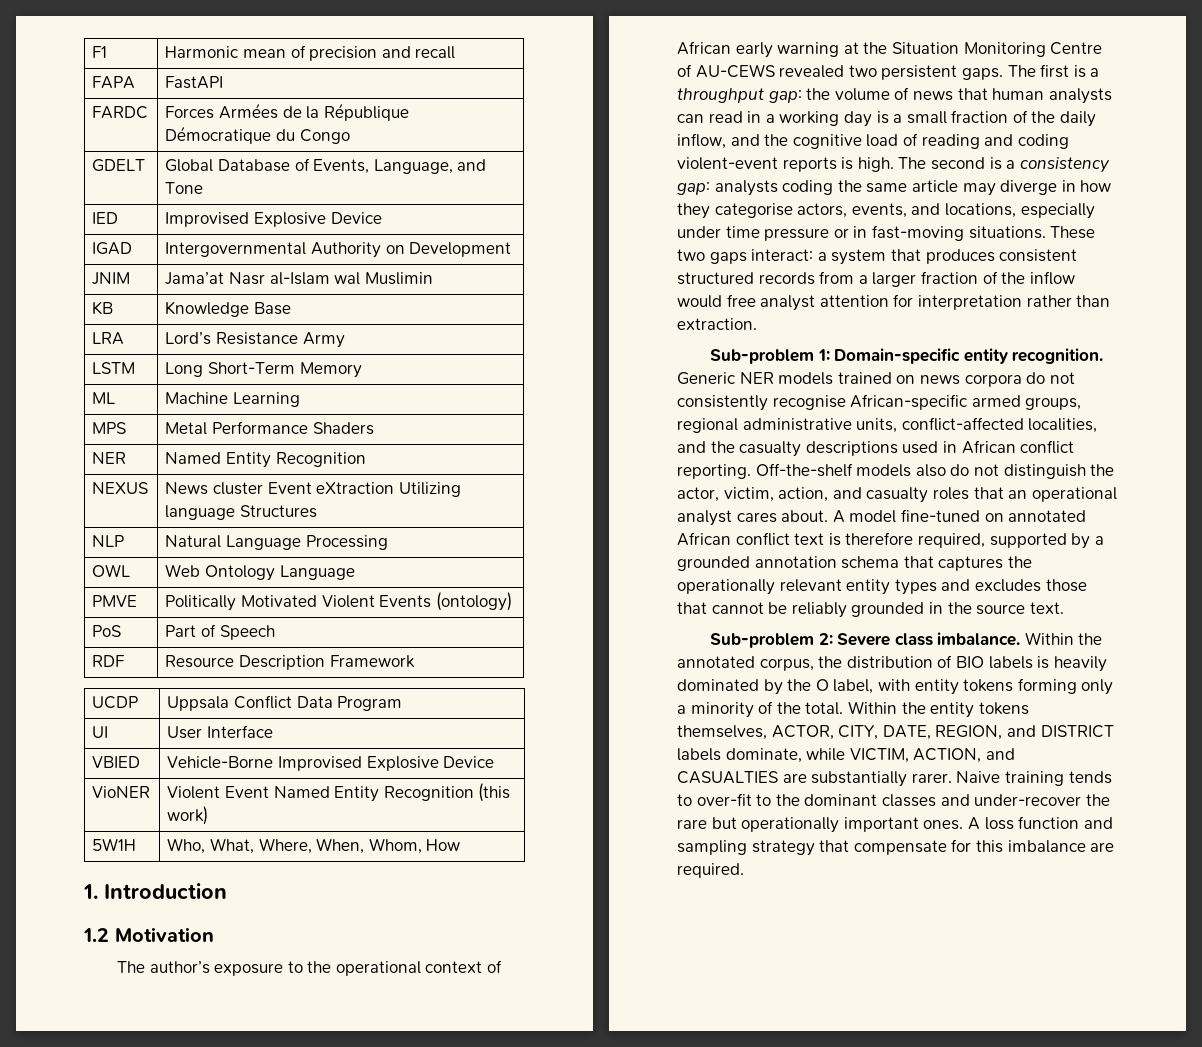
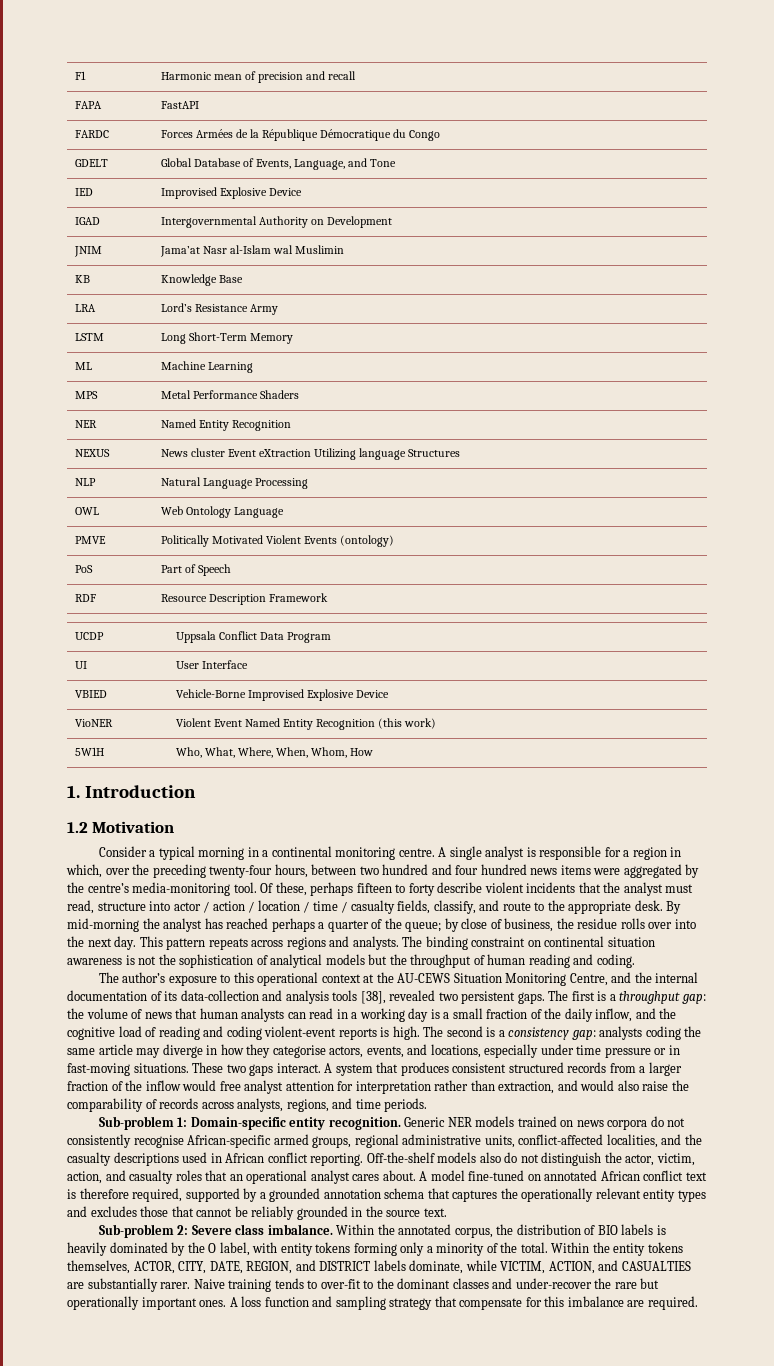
(214, 934) none -> [98,846,682,860] [66,864,700,878] [67,882,694,896] [67,900,682,914] [67,918,696,932] [67,936,655,950] [67,954,635,968] // Consider a typical morning in a continental monitoring centre. A single analyst is responsible for a region in which, over the preceding twenty-four hours, between two hundred and four hundred news items were aggregated by the centre’s media-monitoring tool. Of these, perhaps fifteen to forty describe violent incidents that the analyst must read, structure into actor / action / location / time / casualty fields, classify, and route to the appropriate desk. By mid-morning the analyst has reached perhaps a quarter of the queue; by close of business, the residue rolls over into the next day. This pattern repeats across regions and analysts. The binding constraint on continental situation awareness is not the sophistication of analytical models but the throughput of human reading and coding.
[307,961,332,973] the -> [233,972,254,983] this
[487,960,503,973] [677,41,840,58] of African early warning -> (361, 978) none
(888, 48) none -> [397,973,451,983] AU-CEWS
[1050,42,1103,55] [677,64,775,78] Centre of AU-CEWS -> [569,972,699,986] [67,990,386,1004] Centre, and the internal documentation of its data-collection and analysis tools [38],
[751,249,827,261] interact: a -> [276,1063,333,1073] interact. A
[677,318,757,330] extraction. -> [498,1080,689,1094] [67,1098,428,1112] extraction, and would also raise the comparability of records across analysts, regions, and time periods.

